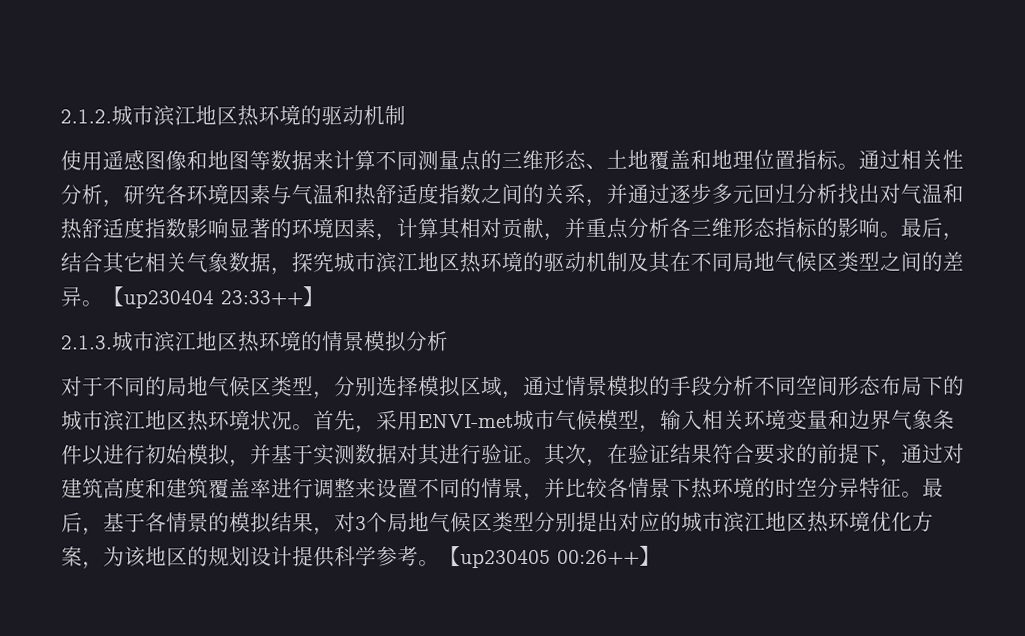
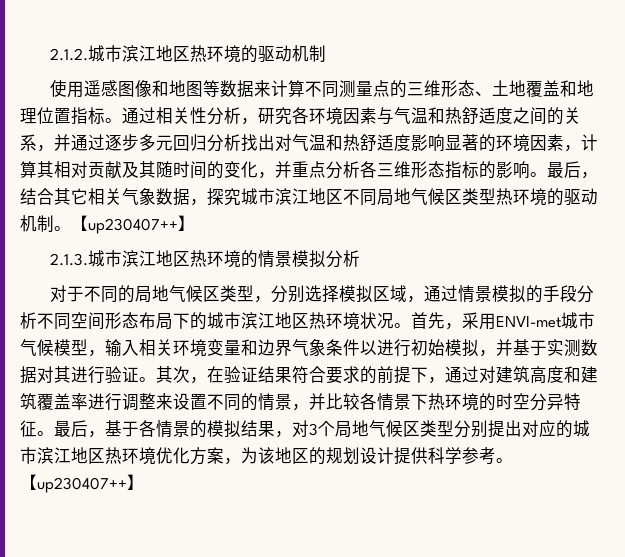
[438,184,481,205] 指数 -> (513, 115) none
[144,218,187,239] 指数 -> (411, 142) none
(544, 227) none -> [122,161,258,179] 及其随时间的变化
[459,251,691,274] 热环境的驱动机制及其在 -> (343, 197) none
[879,251,964,272] [60,286,303,309] 之间的差异。【up230404 23:33++ -> [496,188,598,206] [20,215,178,234] 热环境的驱动机制。【up230407++
[460,549,640,569] up230405 00:26++ -> [37,477,127,493] up230407++

